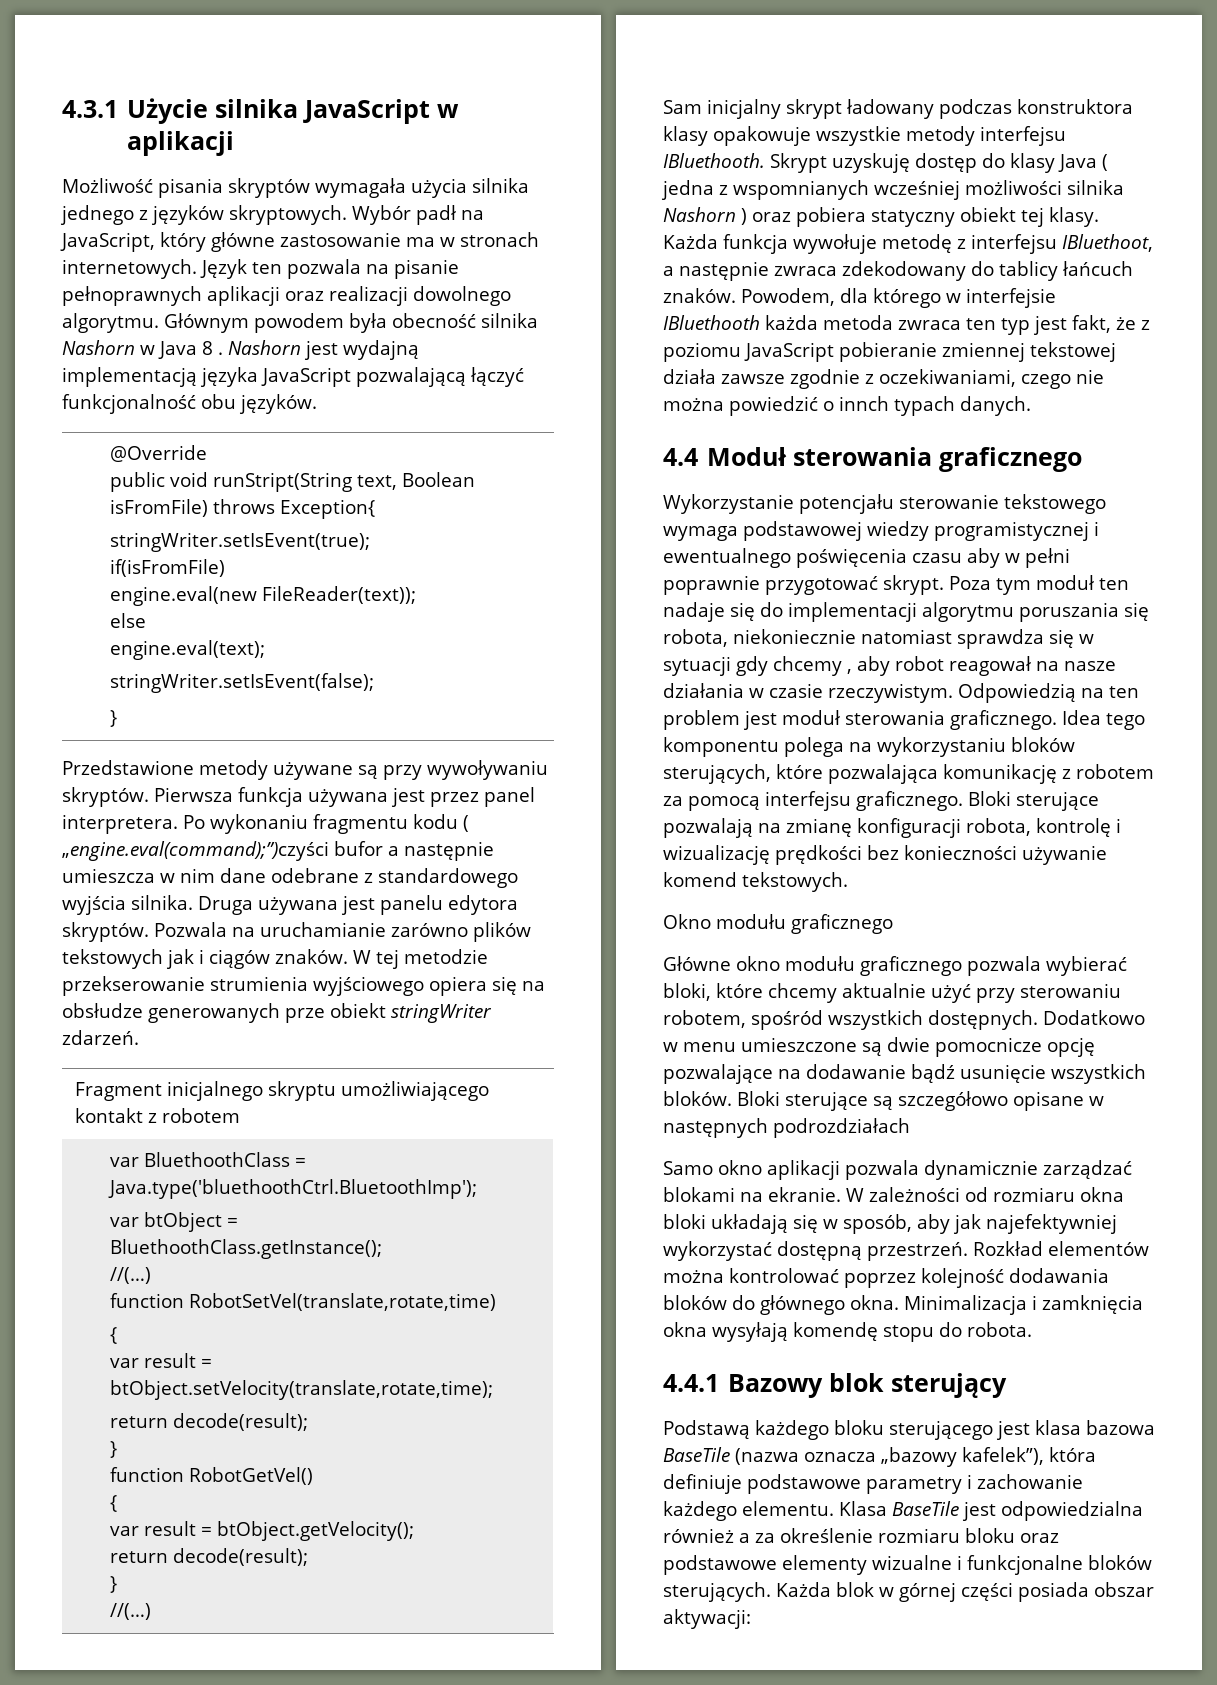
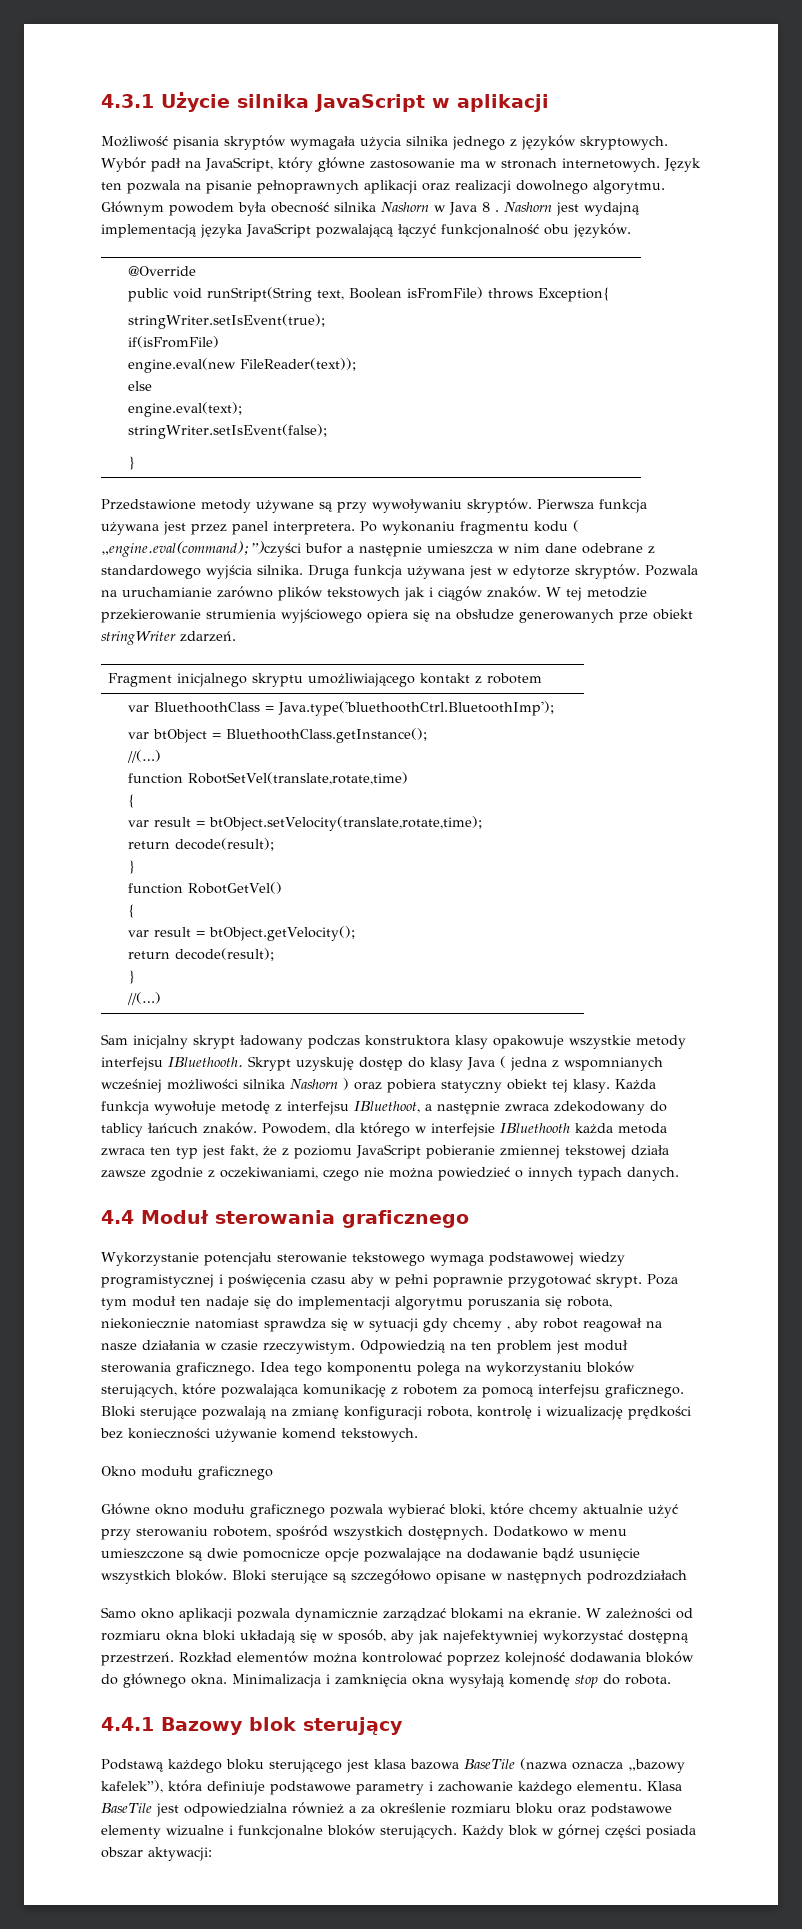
[258,895,518,915] używana jest panelu edytora -> [354,565,570,579] funkcja używana jest w edytorze
[62,976,205,996] przekserowanie -> [101,609,201,623] przekierowanie
[729,396,889,416] powiedzić o innch -> [438,1167,573,1181] powiedzieć o innych
[663,548,791,568] ewentualnego -> (223, 1279) none
[1047,1037,1095,1057] opcję -> [325,1548,359,1562] opcje
[883,1325,934,1342] stopu -> [575,1675,598,1688] stop
[776,1582,831,1597] Każda -> [462,1825,504,1839] Każdy

